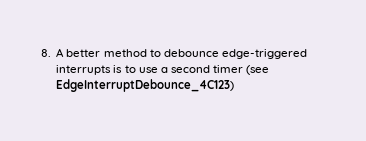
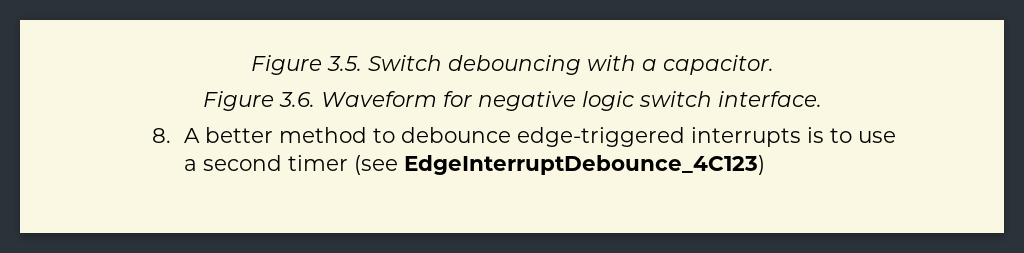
(40, 53) none -> [250,55,774,75] [202,91,822,111] Figure 3.5. Switch debouncing with a capacitor. // Figure 3.6. Waveform for negative logic switch interface. //

